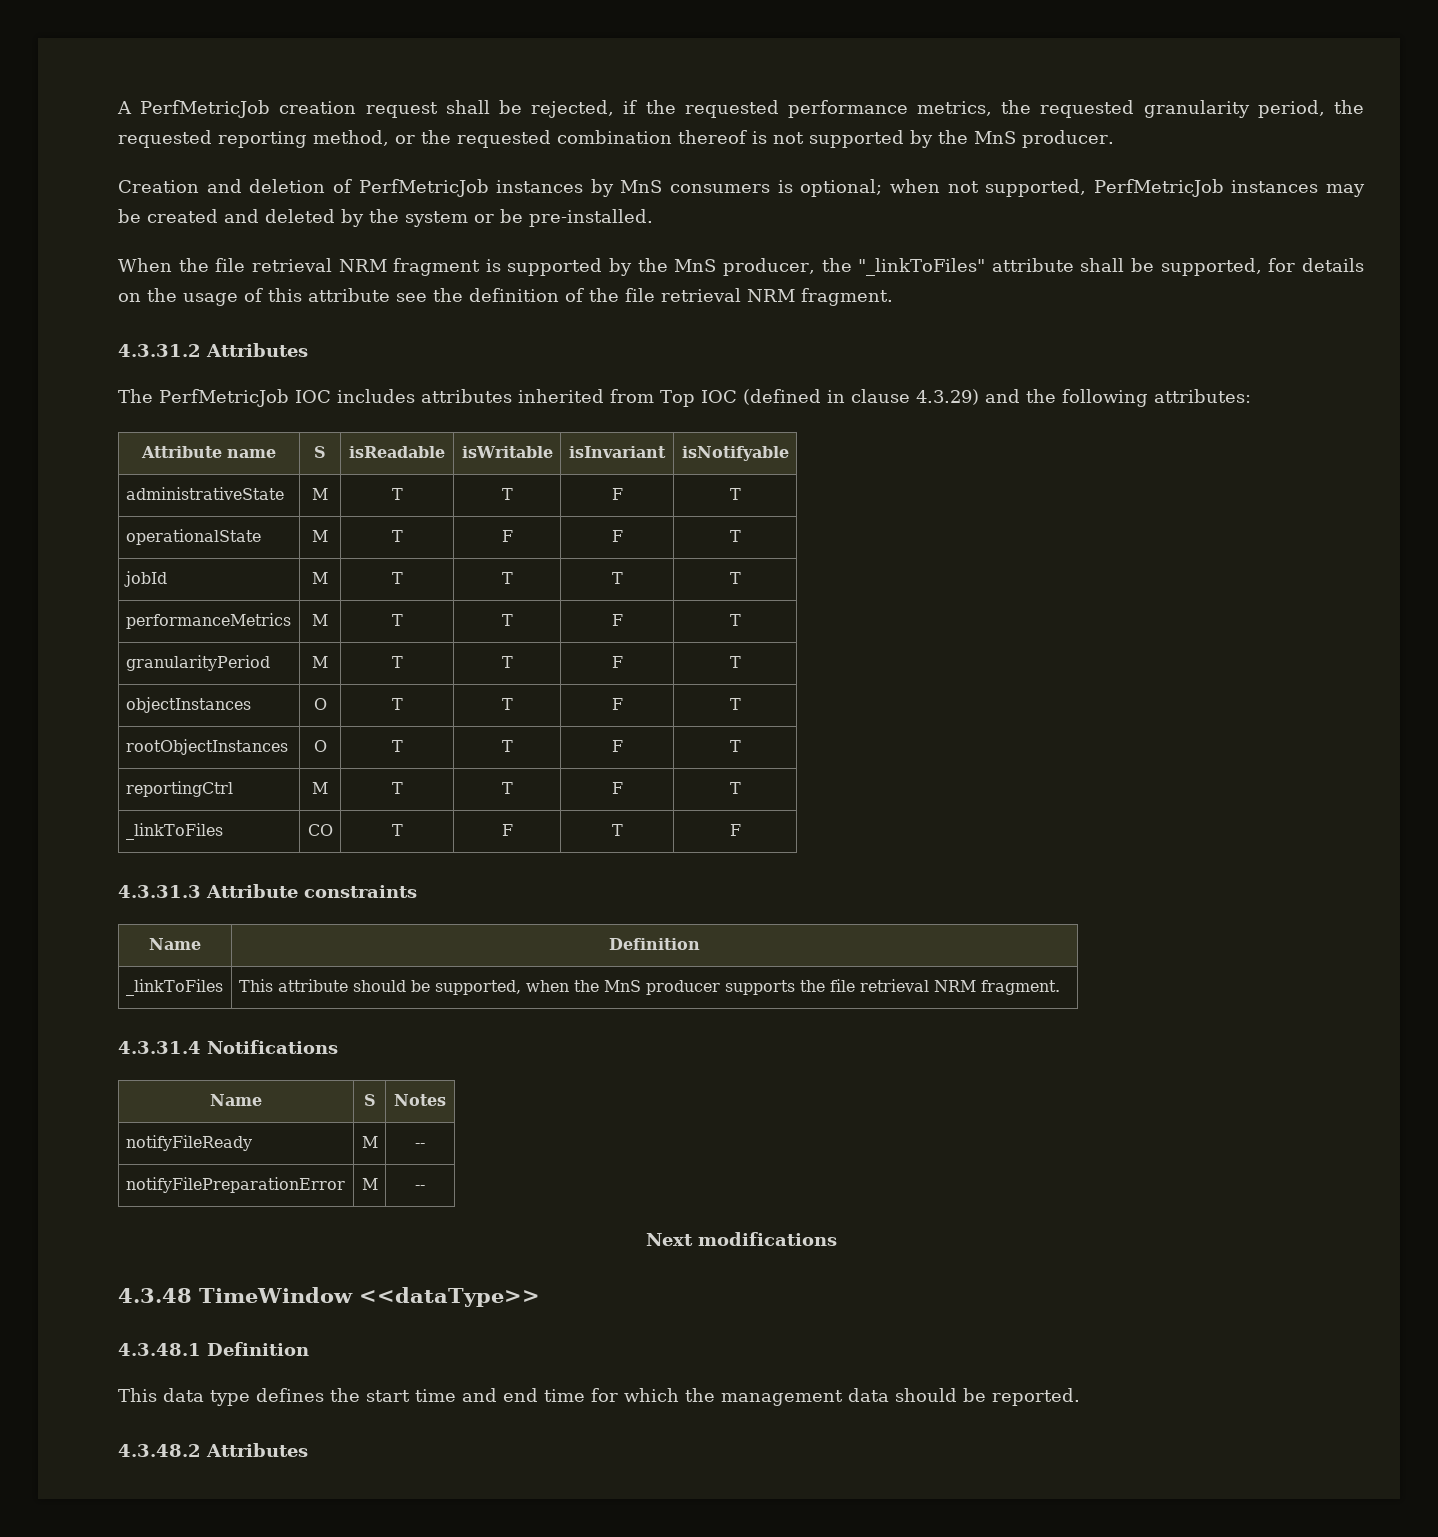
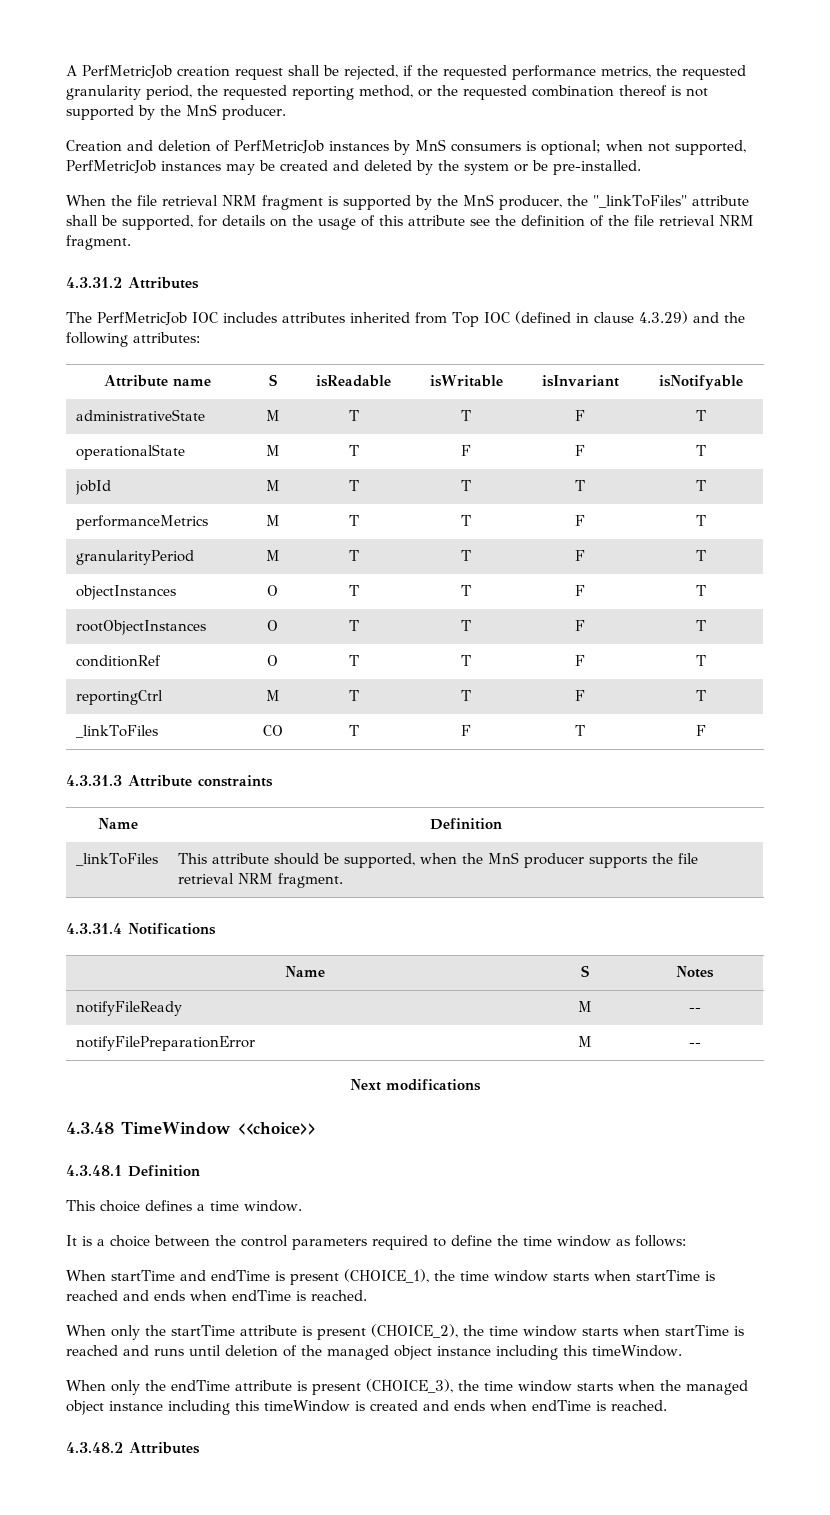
(741, 746) none -> [75,655,161,667] [267,655,278,666] [348,655,359,666] [461,655,471,666] [575,655,585,666] [696,655,706,666] // conditionRef | O | T | T | F | T
[359,1287,540,1307] <<dataType>> -> [237,1122,316,1135] <<choice>>
[163,1388,1080,1406] data type defines the start time and end time for which the management data should be reported. -> [100,1200,302,1212] [66,1235,686,1250] [66,1269,715,1285] [66,1290,367,1301] [66,1324,744,1340] [66,1345,682,1360] [66,1379,748,1395] [66,1400,667,1415] choice defines a time window. // It is a choice between the control parameters required to define the time window as follows: // When startTime and endTime is present (CHOICE_1), the time window starts when startTime is reached and ends when endTime is reached. // When only the startTime attribute is present (CHOICE_2), the time window starts when startTime is reached and runs until deletion of the managed object instance including this timeWindow. // When only the endTime attribute is present (CHOICE_3), the time window starts when the managed object instance including this timeWindow is created and ends when endTime is reached.

